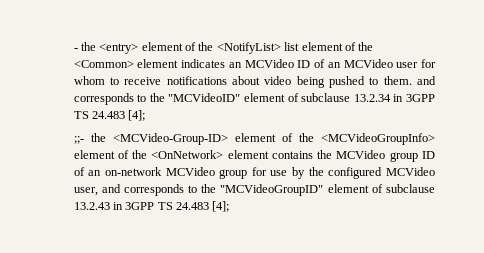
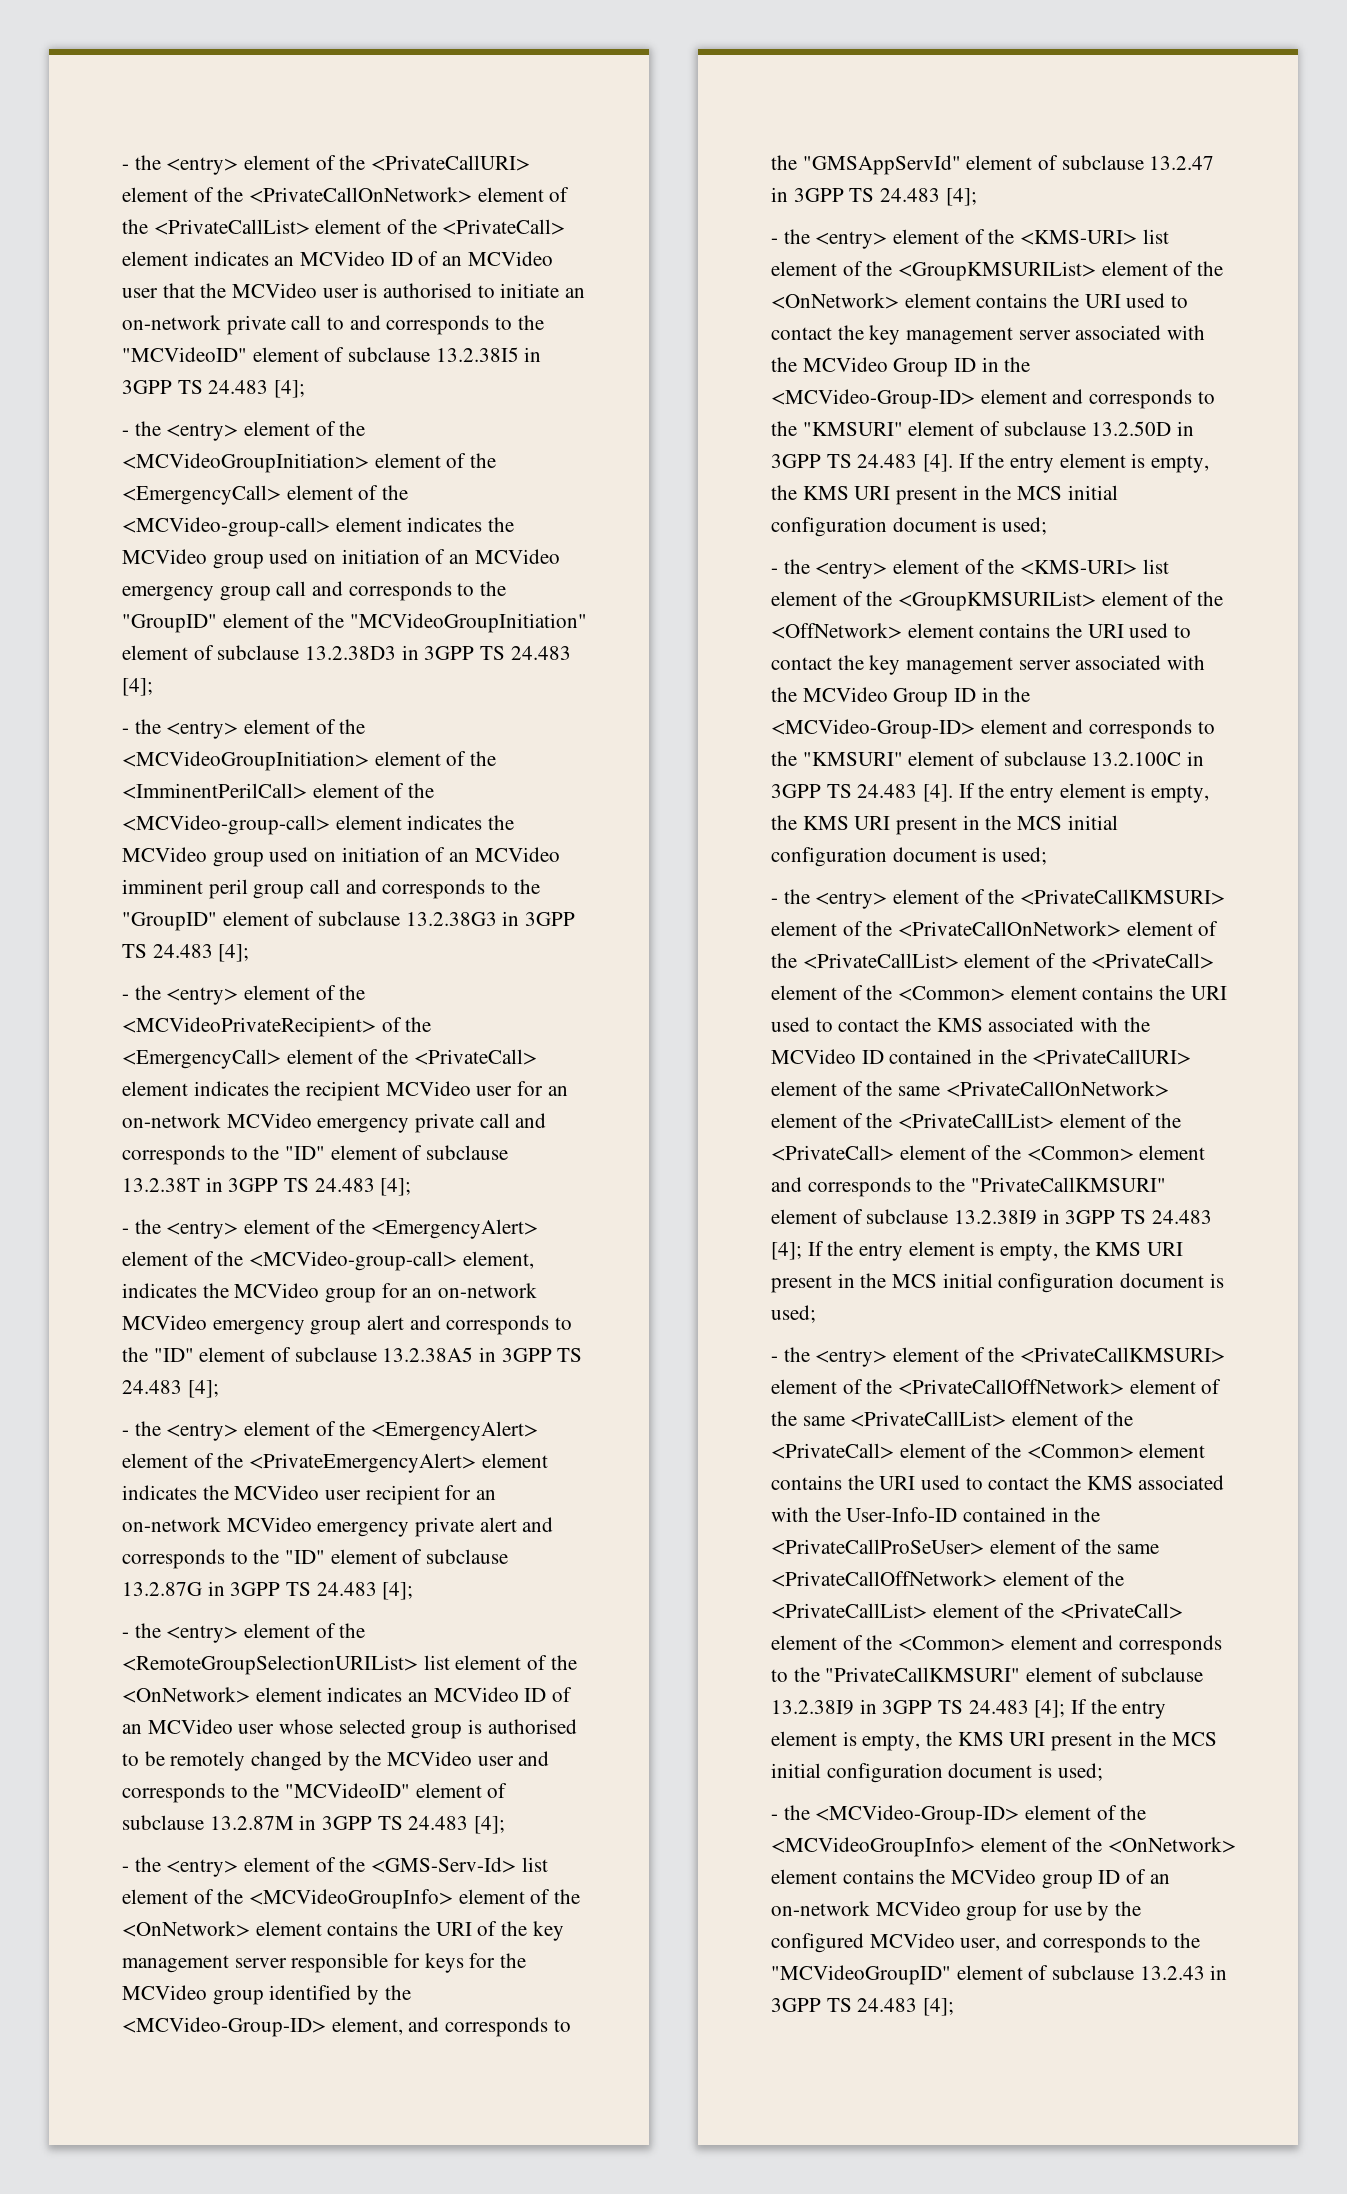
[73,42,374,54] [73,59,437,68] [73,76,436,88] [73,93,435,105] [73,110,146,121] [73,136,84,144] - the <entry> element of the <NotifyList> list element of the <Common> element indicates an MCVideo ID of an MCVideo user for whom to receive notifications about video being pushed to them. and corresponds to the "MCVideoID" element of subclause 13.2.34 in 3GPP TS 24.483 [4]; // ;;- -> [122,155,531,175] [122,187,570,203] [122,219,566,235] [122,251,553,266] [122,283,586,298] [122,315,544,335] [122,347,542,362] [122,380,306,398] [122,421,366,441] [122,453,497,473] [122,485,409,505] [122,517,515,537] [122,549,560,569] [122,581,507,601] [122,613,587,633] [122,645,571,660] [122,678,154,696] [122,719,366,739] [122,751,497,771] [122,783,435,799] [122,815,515,835] [122,847,560,867] [122,879,540,899] [122,911,576,931] [122,944,250,962] [122,985,366,1005] [122,1017,432,1037] [122,1049,537,1069] [122,1081,568,1101] [122,1113,547,1133] [122,1145,509,1165] [122,1177,412,1196] [122,1219,539,1239] [122,1251,534,1271] [122,1283,538,1303] [122,1315,573,1335] [122,1347,583,1362] [122,1380,219,1398] [122,1421,539,1441] [122,1453,548,1473] [122,1485,497,1505] [122,1517,554,1537] [122,1549,509,1569] [122,1581,414,1600] [122,1623,366,1643] [122,1655,577,1675] [122,1687,573,1703] [122,1719,577,1739] [122,1751,550,1771] [122,1783,508,1803] [122,1815,506,1834] [122,1857,548,1877] [122,1889,581,1909] [122,1921,564,1941] [122,1953,527,1973] [122,1985,411,2005] [122,2017,571,2037] [771,155,1215,175] [771,187,977,206] [771,229,1169,249] [771,261,1224,281] [771,293,1189,309] [771,325,1206,345] [771,357,1031,377] [771,389,1215,409] [771,421,1195,436] [771,453,1210,473] [771,485,1118,505] [771,517,1048,537] [771,559,1169,579] [771,591,1224,611] [771,623,1192,639] [771,655,1206,675] [771,687,1031,707] [771,719,1215,739] [771,751,1205,766] [771,783,1210,803] [771,815,1118,835] [771,847,1048,867] [771,889,1226,909] [771,921,1219,937] [771,953,1215,969] [771,985,1227,1001] [771,1017,1150,1032] [771,1049,1192,1065] [771,1081,1169,1097] [771,1113,1182,1129] [771,1145,1206,1161] [771,1177,1166,1197] [771,1209,1212,1225] [771,1241,1184,1261] [771,1273,1224,1293] [771,1305,817,1323] [771,1347,1226,1367] [771,1379,1222,1395] [771,1411,1134,1427] [771,1443,1206,1459] [771,1475,1225,1490] [771,1507,1101,1522] [771,1539,1159,1555] [771,1571,1125,1587] [771,1603,1183,1619] [771,1635,1223,1655] [771,1667,1204,1682] [771,1699,1167,1719] [771,1731,1218,1751] [771,1763,1103,1783] [771,1814,779,1820] - the <entry> element of the <PrivateCallURI> element of the <PrivateCallOnNetwork> element of the <PrivateCallList> element of the <PrivateCall> element indicates an MCVideo ID of an MCVideo user that the MCVideo user is authorised to initiate an on-network private call to and corresponds to the "MCVideoID" element of subclause 13.2.38I5 in 3GPP TS 24.483 [4]; // - the <entry> element of the <MCVideoGroupInitiation> element of the <EmergencyCall> element of the <MCVideo-group-call> element indicates the MCVideo group used on initiation of an MCVideo emergency group call and corresponds to the "GroupID" element of the "MCVideoGroupInitiation" element of subclause 13.2.38D3 in 3GPP TS 24.483 [4]; // - the <entry> element of the <MCVideoGroupInitiation> element of the <ImminentPerilCall> element of the <MCVideo-group-call> element indicates the MCVideo group used on initiation of an MCVideo imminent peril group call and corresponds to the "GroupID" element of subclause 13.2.38G3 in 3GPP TS 24.483 [4]; // - the <entry> element of the <MCVideoPrivateRecipient> of the <EmergencyCall> element of the <PrivateCall> element indicates the recipient MCVideo user for an on-network MCVideo emergency private call and corresponds to the "ID" element of subclause 13.2.38T in 3GPP TS 24.483 [4]; // - the <entry> element of the <EmergencyAlert> element of the <MCVideo-group-call> element, indicates the MCVideo group for an on-network MCVideo emergency group alert and corresponds to the "ID" element of subclause 13.2.38A5 in 3GPP TS 24.483 [4]; // - the <entry> element of the <EmergencyAlert> element of the <PrivateEmergencyAlert> element indicates the MCVideo user recipient for an on-network MCVideo emergency private alert and corresponds to the "ID" element of subclause 13.2.87G in 3GPP TS 24.483 [4]; // - the <entry> element of the <RemoteGroupSelectionURIList> list element of the <OnNetwork> element indicates an MCVideo ID of an MCVideo user whose selected group is authorised to be remotely changed by the MCVideo user and corresponds to the "MCVideoID" element of subclause 13.2.87M in 3GPP TS 24.483 [4]; // - the <entry> element of the <GMS-Serv-Id> list element of the <MCVideoGroupInfo> element of the <OnNetwork> element contains the URI of the key management server responsible for keys for the MCVideo group identified by the <MCVideo-Group-ID> element, and corresponds to the "GMSAppServId" element of subclause 13.2.47 in 3GPP TS 24.483 [4]; // - the <entry> element of the <KMS-URI> list element of the <GroupKMSURIList> element of the <OnNetwork> element contains the URI used to contact the key management server associated with the MCVideo Group ID in the <MCVideo-Group-ID> element and corresponds to the "KMSURI" element of subclause 13.2.50D in 3GPP TS 24.483 [4]. If the entry element is empty, the KMS URI present in the MCS initial configuration document is used; // - the <entry> element of the <KMS-URI> list element of the <GroupKMSURIList> element of the <OffNetwork> element contains the URI used to contact the key management server associated with the MCVideo Group ID in the <MCVideo-Group-ID> element and corresponds to the "KMSURI" element of subclause 13.2.100C in 3GPP TS 24.483 [4]. If the entry element is empty, the KMS URI present in the MCS initial configuration document is used; // - the <entry> element of the <PrivateCallKMSURI> element of the <PrivateCallOnNetwork> element of the <PrivateCallList> element of the <PrivateCall> element of the <Common> element contains the URI used to contact the KMS associated with the MCVideo ID contained in the <PrivateCallURI> element of the same <PrivateCallOnNetwork> element of the <PrivateCallList> element of the <PrivateCall> element of the <Common> element and corresponds to the "PrivateCallKMSURI" element of subclause 13.2.38I9 in 3GPP TS 24.483 [4]; If the entry element is empty, the KMS URI present in the MCS initial configuration document is used; // - the <entry> element of the <PrivateCallKMSURI> element of the <PrivateCallOffNetwork> element of the same <PrivateCallList> element of the <PrivateCall> element of the <Common> element contains the URI used to contact the KMS associated with the User-Info-ID contained in the <PrivateCallProSeUser> element of the same <PrivateCallOffNetwork> element of the <PrivateCallList> element of the <PrivateCall> element of the <Common> element and corresponds to the "PrivateCallKMSURI" element of subclause 13.2.38I9 in 3GPP TS 24.483 [4]; If the entry element is empty, the KMS URI present in the MCS initial configuration document is used; // -

